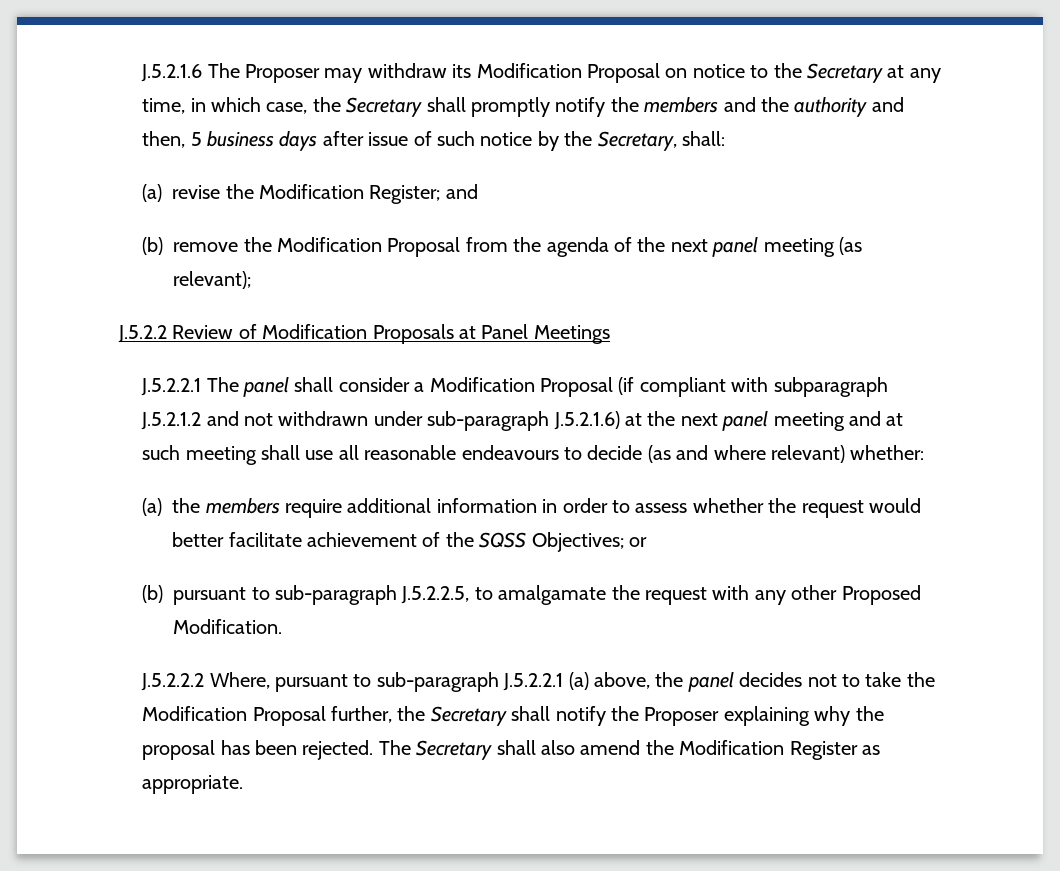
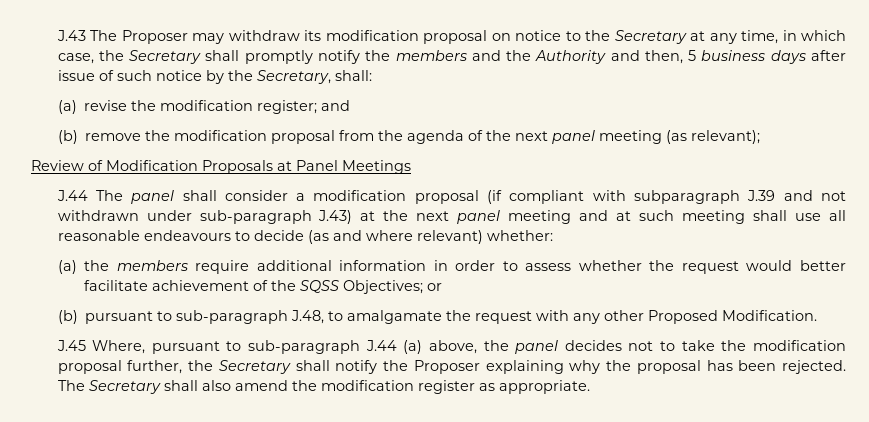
[141,64,203,82] J.5.2.1.6 -> [56,30,86,41] J.43
[476,63,660,83] Modification Proposal -> [325,30,488,44] modification proposal
[794,97,868,117] authority -> [535,50,607,64] Authority
[258,184,441,204] Modification Register; -> [160,100,318,114] modification register;
[276,237,461,257] Modification Proposal -> [173,130,335,144] modification proposal
[118,325,167,343] J.5.2.2 -> (760, 137) none
[141,378,202,396] J.5.2.2.1 -> [56,190,88,201] J.44
[429,377,613,397] Modification Proposal -> [313,190,479,204] modification proposal
[141,412,202,430] J.5.2.1.2 -> [747,190,776,201] J.39
[553,411,620,430] J.5.2.1.6) -> [318,210,353,224] J.43)
[401,586,470,604] J.5.2.2.5, -> [290,310,324,324] J.48,
[141,673,205,691] J.5.2.2.2 -> [56,340,86,351] J.45
[503,673,564,691] J.5.2.2.1 -> [365,340,397,351] J.44
[142,706,326,726] Modification Proposal -> [752,340,846,351] [57,360,122,374] modification proposal
[679,740,858,760] Modification Register -> [320,380,475,394] modification register

